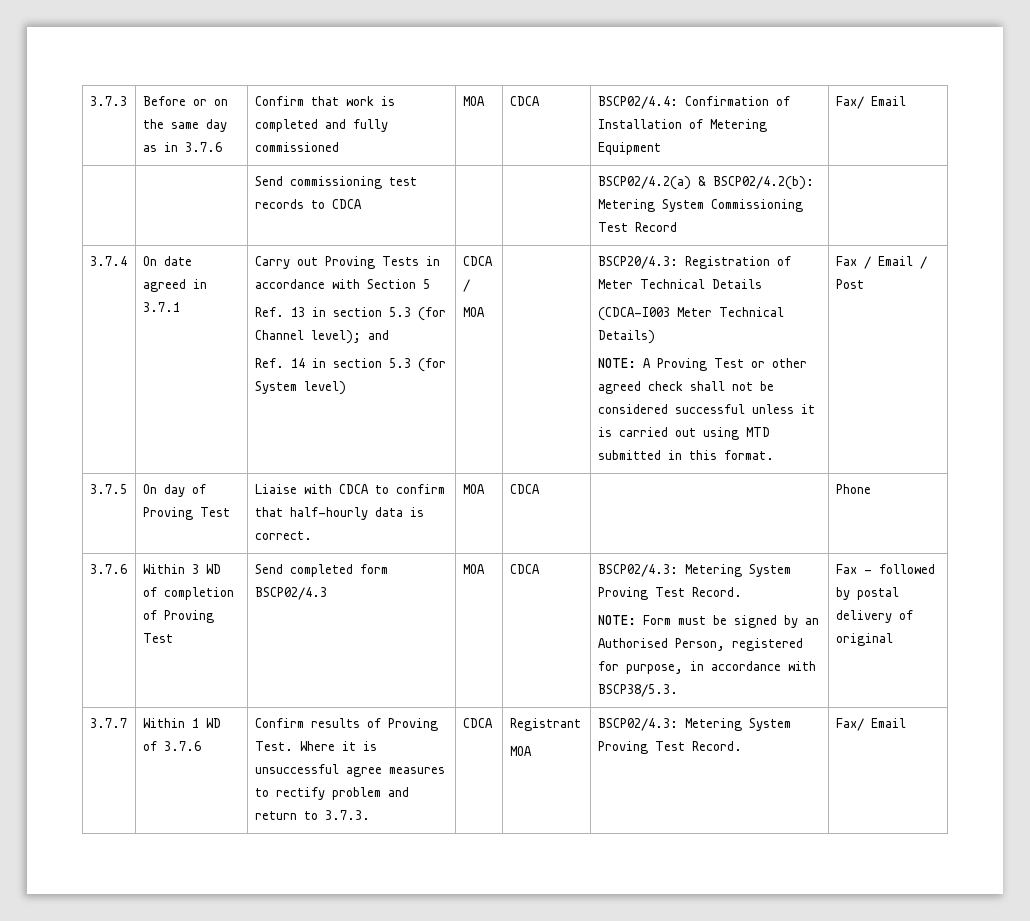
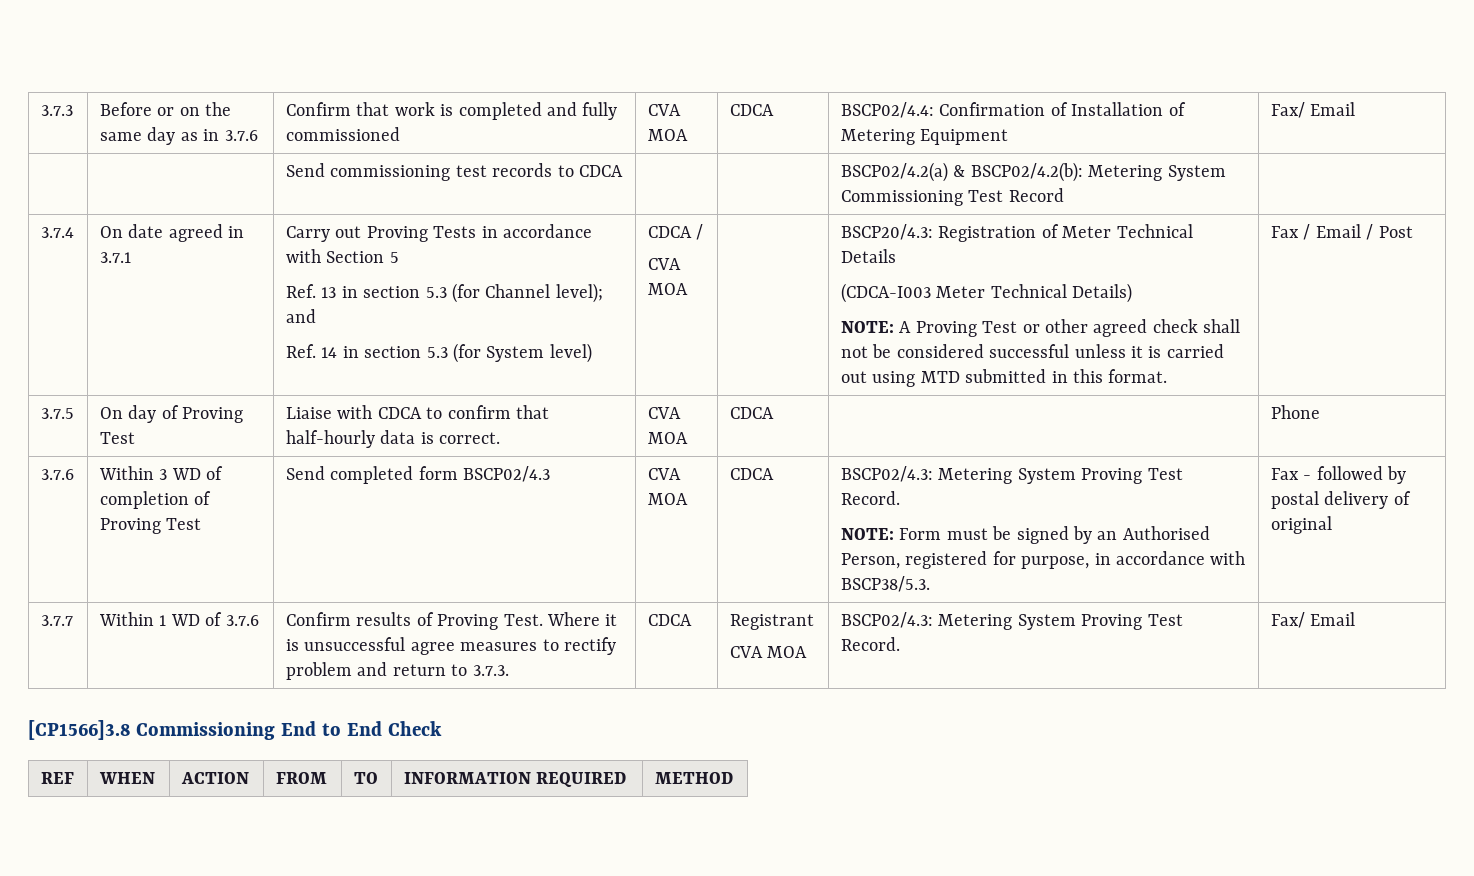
(339, 147) none -> [647,104,681,116] CVA
(470, 285) none -> [647,258,681,270] CVA
(312, 535) none -> [647,407,681,419] CVA
(327, 593) none -> [647,468,681,480] CVA
(581, 724) none -> [729,646,763,658] CVA
(906, 723) none -> [28,720,442,740] [40,772,74,784] [98,772,155,784] [180,772,249,784] [275,772,327,784] [353,772,378,784] [403,772,627,787] [654,772,733,784] // [CP1566]3.8 Commissioning End to End Check // REF | WHEN | ACTION | FROM | TO | INFORMATION REQUIRED | METHOD

